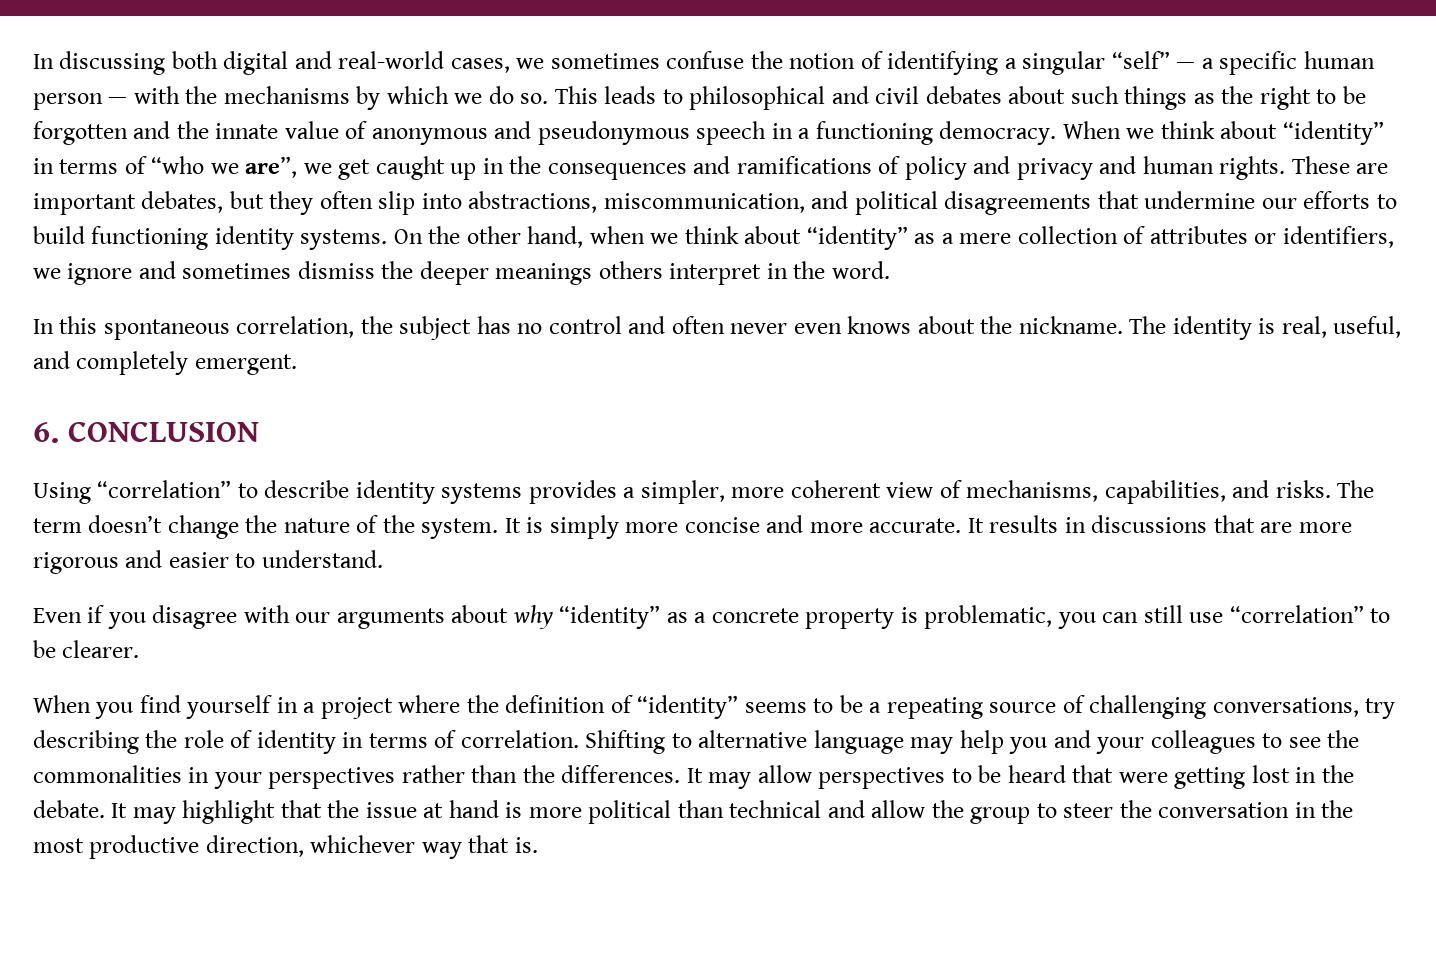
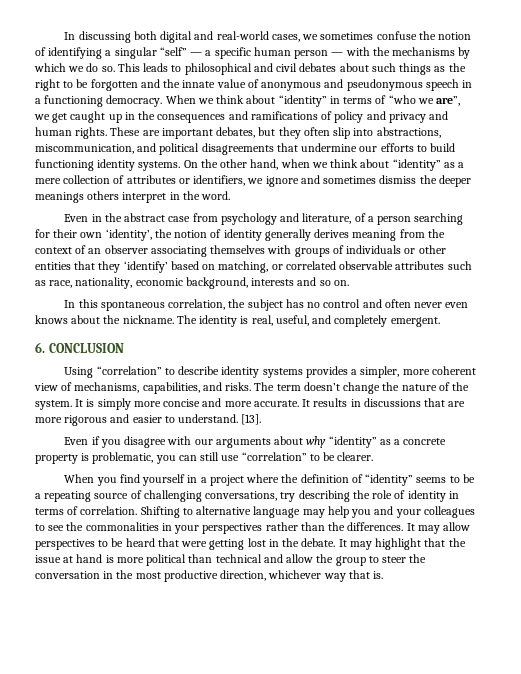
(890, 270) none -> [64,213,464,225] [35,229,445,241] [35,245,446,257] [35,261,472,273] [35,277,349,289] // Even in the abstract case from psychology and literature, of a person searching for their own ‘identity’, the notion of identity generally derives meaning from the context of an observer associating themselves with groups of individuals or other entities that they ‘identify’ based on matching, or correlated observable attributes such as race, nationality, economic background, interests and so on.
(383, 559) none -> [241,414,262,425] [13].

